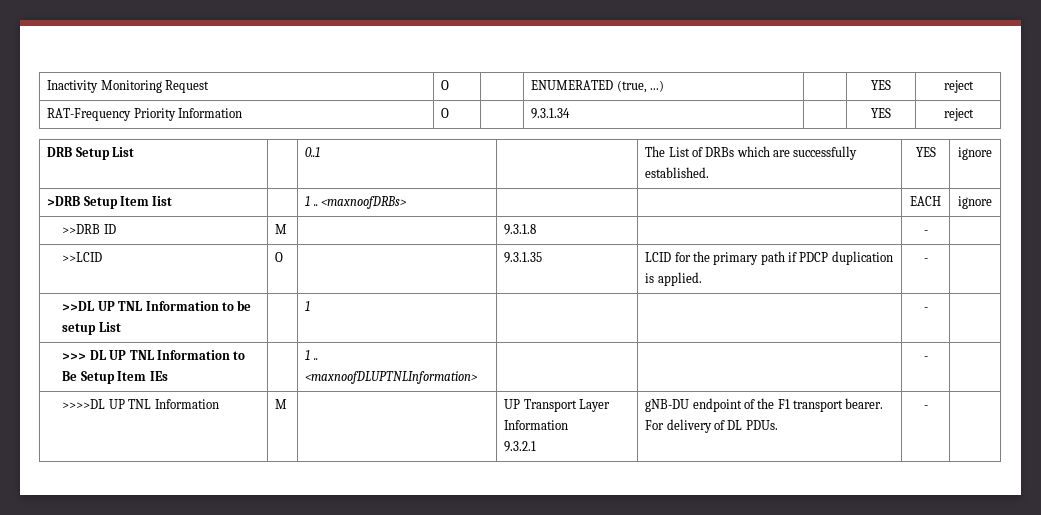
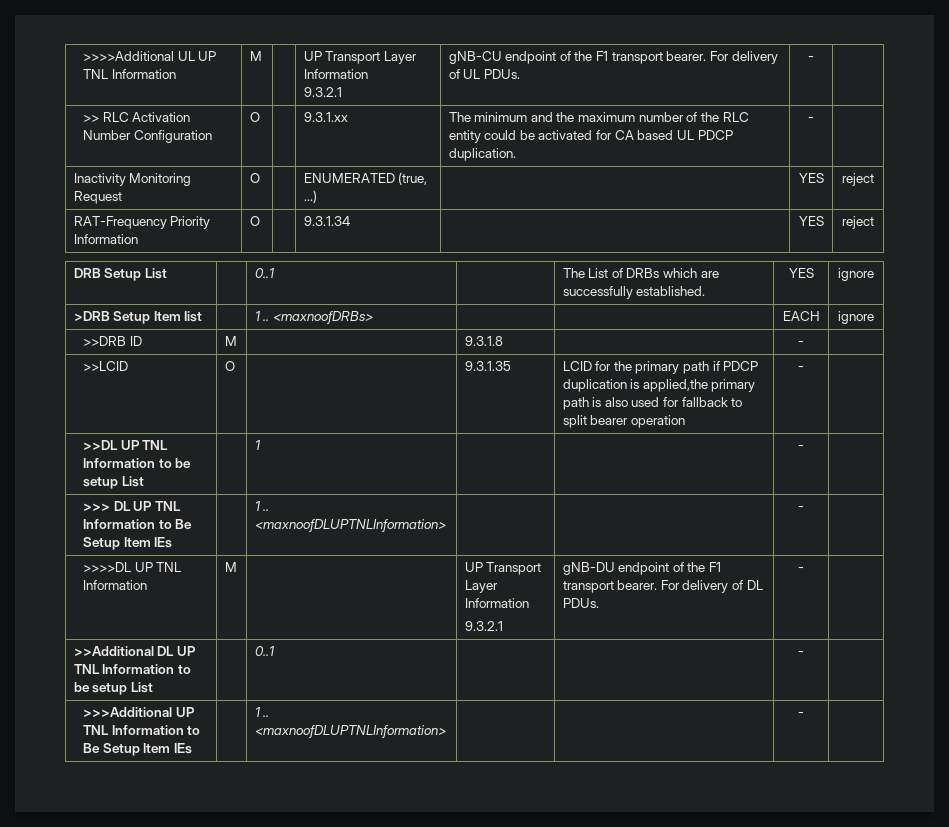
(47, 86) none -> [82,51,217,61] [82,69,176,79] [249,51,262,61] [303,51,417,64] [303,69,368,79] [303,87,342,97] [448,51,778,64] [448,69,520,79] [808,56,814,61] [82,112,191,122] [82,130,212,143] [249,112,260,122] [303,112,348,122] [448,112,749,122] [448,130,733,143] [448,148,516,161] [808,117,814,122] >>>>Additional UL UP TNL Information | M | | UP Transport Layer Information // 9.3.2.1 | gNB-CU endpoint of the F1 transport bearer. For delivery of UL PDUs. | - | // >> RLC Activation Number Configuration | O | | 9.3.1.xx | The minimum and the maximum number of the RLC entity could be activated for CA based UL PDCP duplication. | - | //
[657,272,702,286] applied. -> [642,379,756,392] [562,397,743,410] [562,415,685,428] applied,the primary path is also used for fallback to split bearer operation
(928, 407) none -> [73,646,196,656] [73,664,191,674] [73,682,153,695] [254,646,274,656] [798,651,804,656] [82,707,195,717] [82,725,201,735] [82,743,192,756] [254,707,270,717] [254,725,446,738] [798,712,804,717] // >>Additional DL UP TNL Information to be setup List | | 0..1 | | | - | // >>>Additional UP TNL Information to Be Setup Item IEs | | 1 .. <maxnoofDLUPTNLInformation> | | | - |

